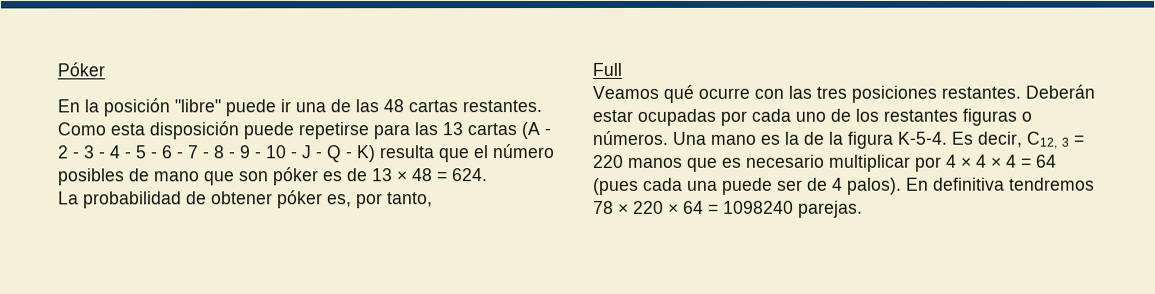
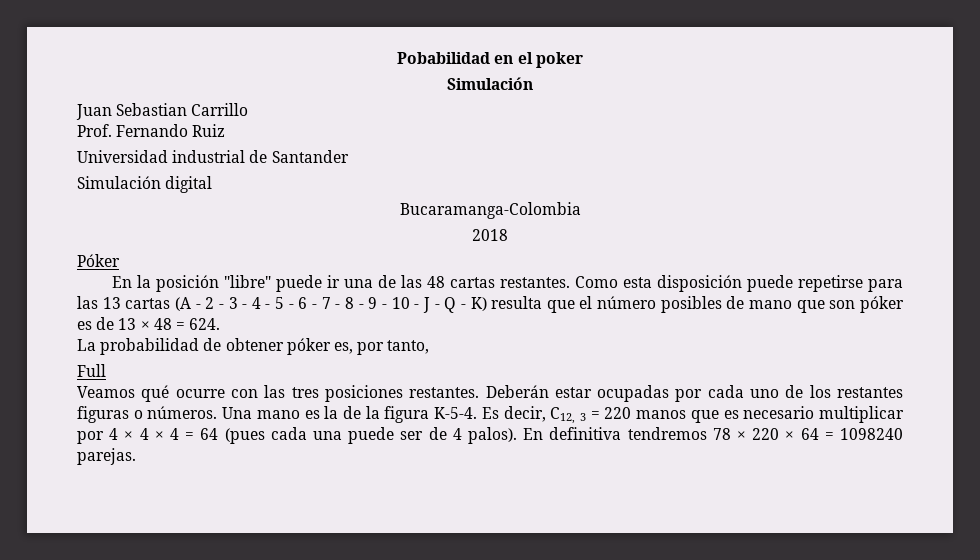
(57, 69) none -> [397,52,583,68] [447,77,533,90] [76,103,249,120] [77,124,226,137] [77,150,349,163] [77,176,213,193] [399,202,581,219] [472,229,508,241] Pobabilidad en el poker // Simulación // Juan Sebastian Carrillo // Prof. Fernando Ruiz // Universidad industrial de Santander // Simulación digital // Bucaramanga-Colombia // 2018 //

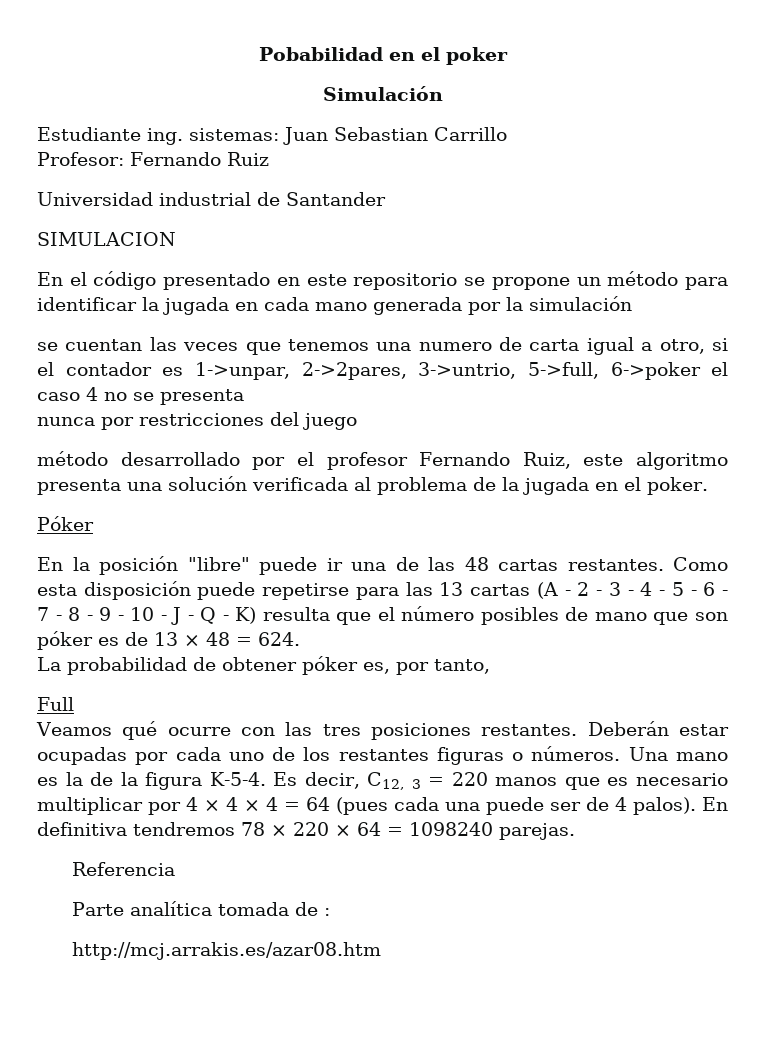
(533, 83) none -> [37,127,279,145] Estudiante ing. sistemas:
[77,124,112,137] Prof. -> [37,152,124,166] Profesor:
[77,176,213,193] [399,202,581,219] [472,229,508,241] Simulación digital // Bucaramanga-Colombia // 2018 -> [37,232,176,246] [37,271,729,290] [37,296,632,315] [37,337,728,355] [37,362,728,380] [37,387,244,405] [37,412,357,430] [37,451,728,470] [37,476,708,495] SIMULACION // En el código presentado en este repositorio se propone un método para identificar la jugada en cada mano generada por la simulación // se cuentan las veces que tenemos una numero de carta igual a otro, si el contador es 1->unpar, 2->2pares, 3->untrio, 5->full, 6->poker el caso 4 no se presenta // nunca por restricciones del juego // método desarrollado por el profesor Fernando Ruiz, este algoritmo presenta una solución verificada al problema de la jugada en el poker.
(136, 456) none -> [71,862,175,876] [71,901,330,916] [71,942,381,960] // Referencia // Parte analítica tomada de : // http://mcj.arrakis.es/azar08.htm

